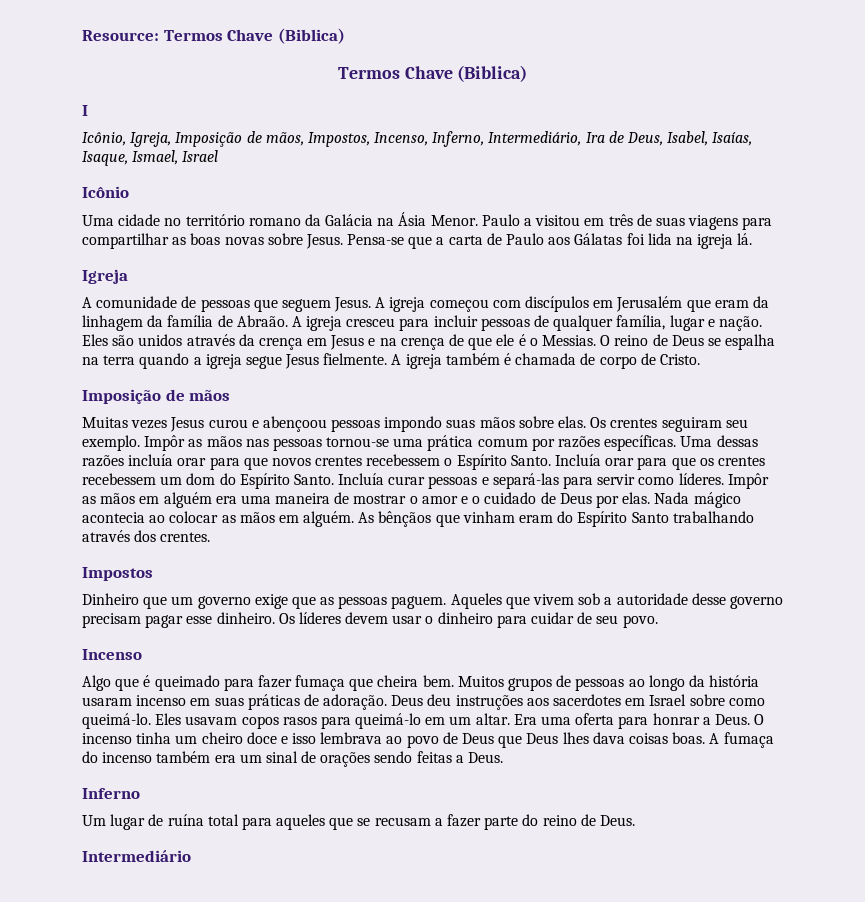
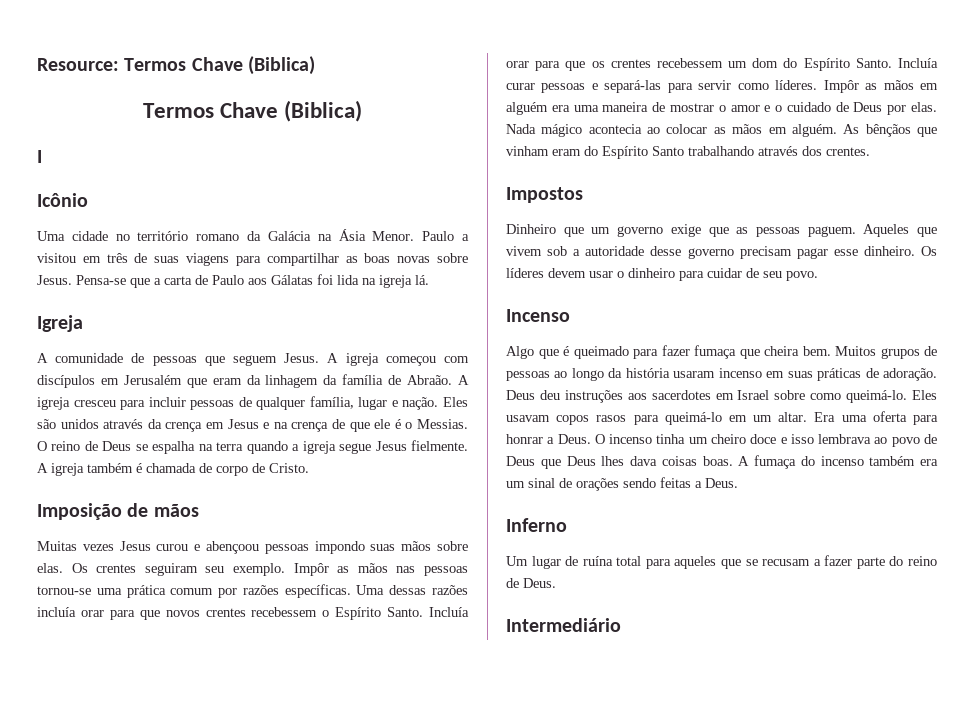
[82,131,753,147] [82,150,219,166] // Icônio, Igreja, Imposição de mãos, Impostos, Incenso, Inferno, Intermediário, Ira de Deus, Isabel, Isaías, Isaque, Ismael, Israel -> (42, 156) none

